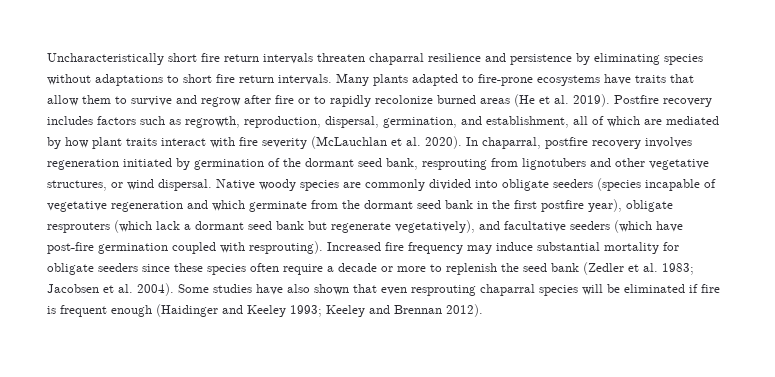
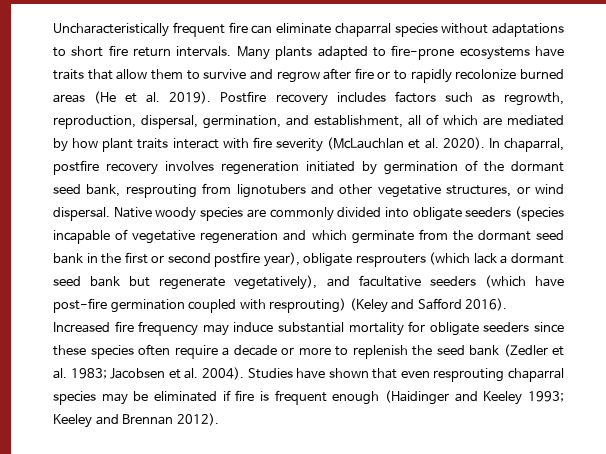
[168,53,660,65] short fire return intervals threaten chaparral resilience and persistence by eliminating -> [172,22,391,37] frequent fire can eliminate chaparral
(537, 204) none -> [151,253,211,264] or second
[249,241,323,254] resprouting). -> [269,298,508,313] resprouting) (Keley and Safford 2016).
[178,284,310,295] Some studies have also -> [247,368,326,379] Studies have
[582,284,603,295] will -> [101,393,128,405] may

